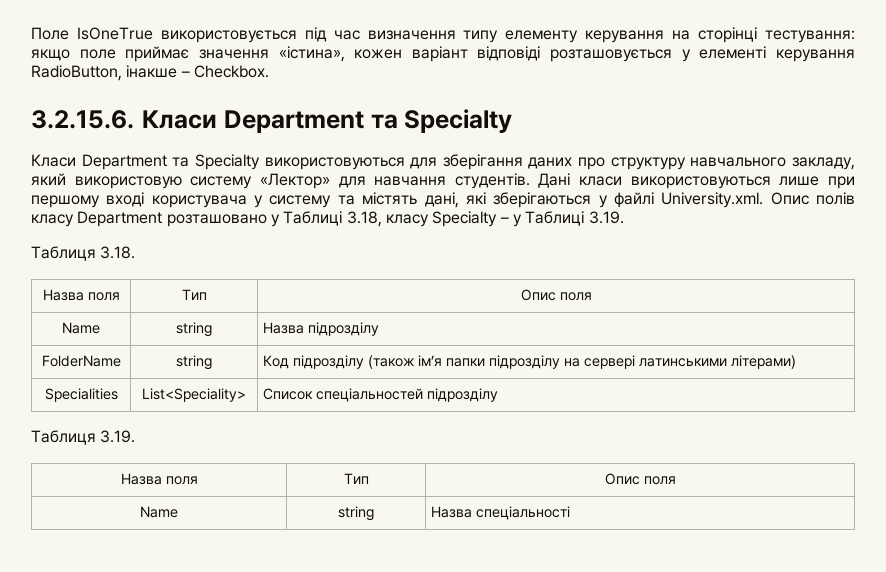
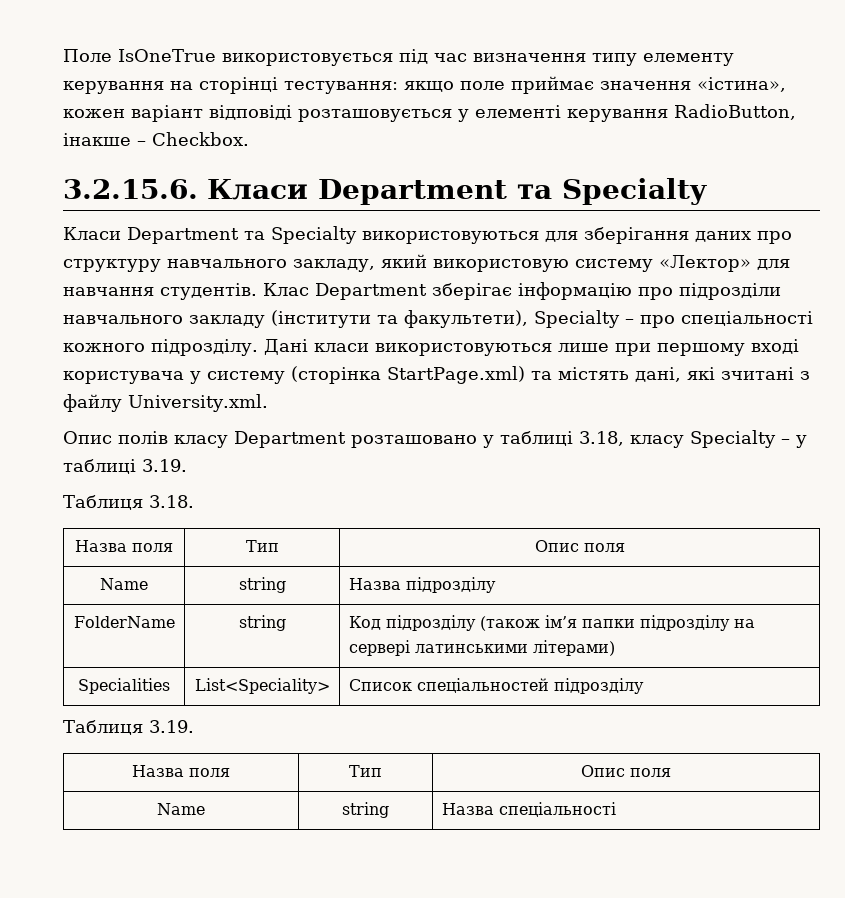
(530, 181) none -> [263,282,781,300] [63,310,813,328] [63,339,258,356] Клас Department зберігає інформацію про підрозділи навчального закладу (інститути та факультети), Specialty – про спеціальності кожного підрозділу.
(332, 201) none -> [291,366,525,384] (сторінка StartPage.xml)
[493,192,654,208] зберігаються у файлі -> [720,367,810,380] [63,394,122,412] зчитані з файлу
(764, 200) none -> (268, 403) //
[283,211,343,226] Таблиці -> [500,431,573,446] таблиці
[525,211,585,226] Таблиці -> [63,459,136,474] таблиці

